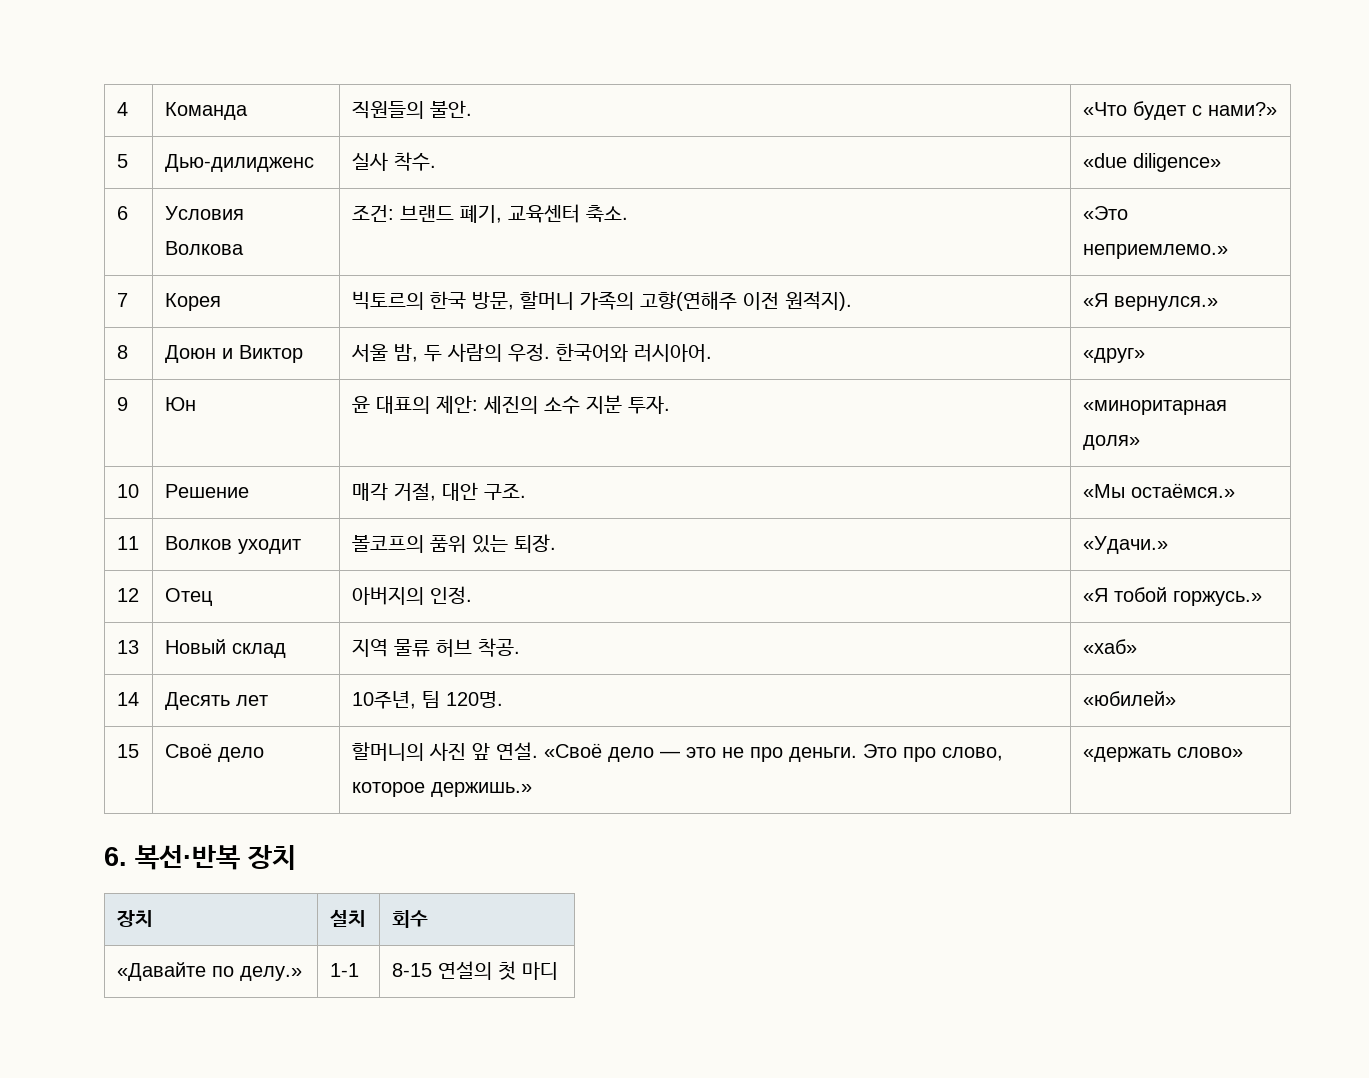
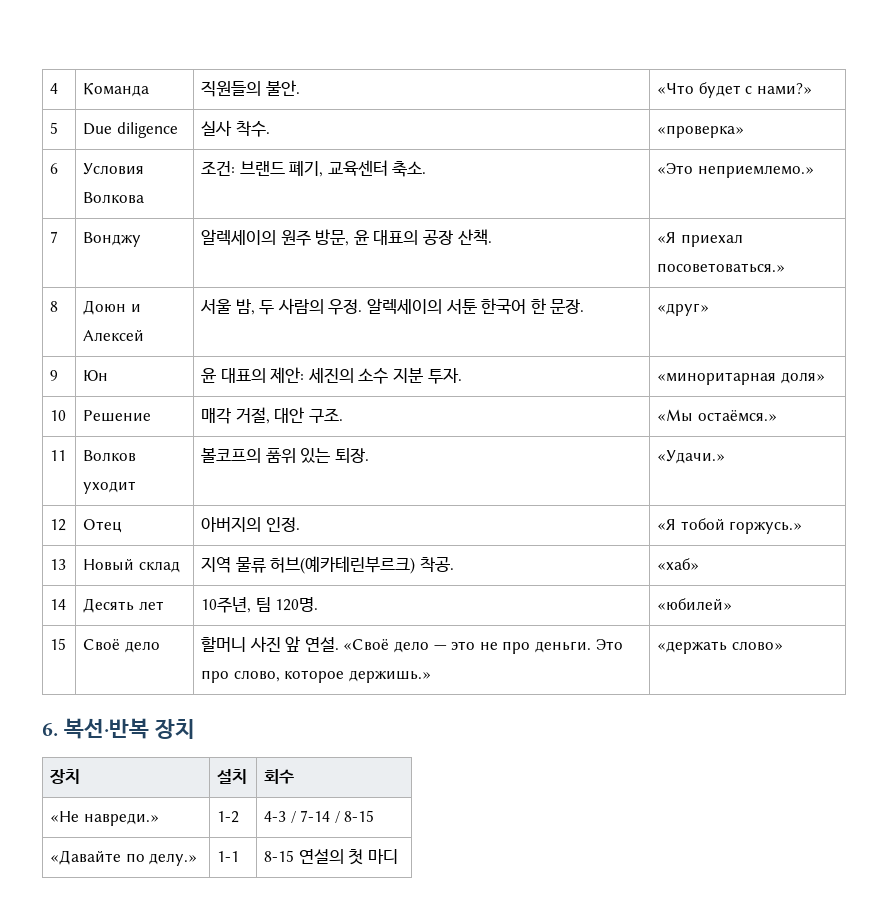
[164,154,314,172] Дью-дилидженс -> [83,122,178,138] Due diligence
[1082,153,1221,172] «due diligence» -> [657,125,745,138] «проверка»
[164,293,221,311] [351,291,852,311] [1082,293,1218,311] Корея | 빅토르의 한국 방문, 할머니 가족의 고향(연해주 이전 원적지). | «Я вернулся.» -> [83,232,142,247] [201,229,492,246] [657,232,743,247] [657,263,786,273] Вонджу | 알렉세이의 원주 방문, 윤 대표의 공장 산책. | «Я приехал посоветоваться.»
[238,345,303,363] Виктор -> [83,329,145,341] Алексей
[555,343,712,362] 한국어와 러시아어. -> [367,298,585,315] 알렉세이의 서툰 한국어 한 문장.
[435,639,472,657] 허브 -> [270,556,416,574] 허브(예카테린부르크)
[351,742,424,761] 할머니의 -> [201,636,247,652] 할머니
(428, 919) none -> [50,811,159,826] [217,811,240,823] [264,810,375,823] // «Не навреди.» | 1-2 | 4-3 / 7-14 / 8-15

